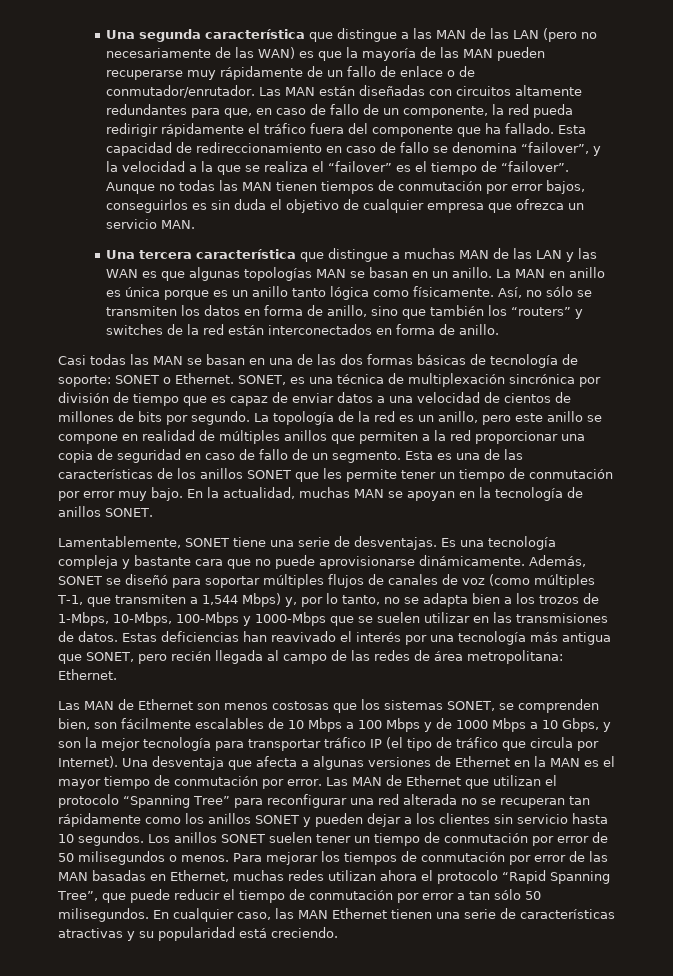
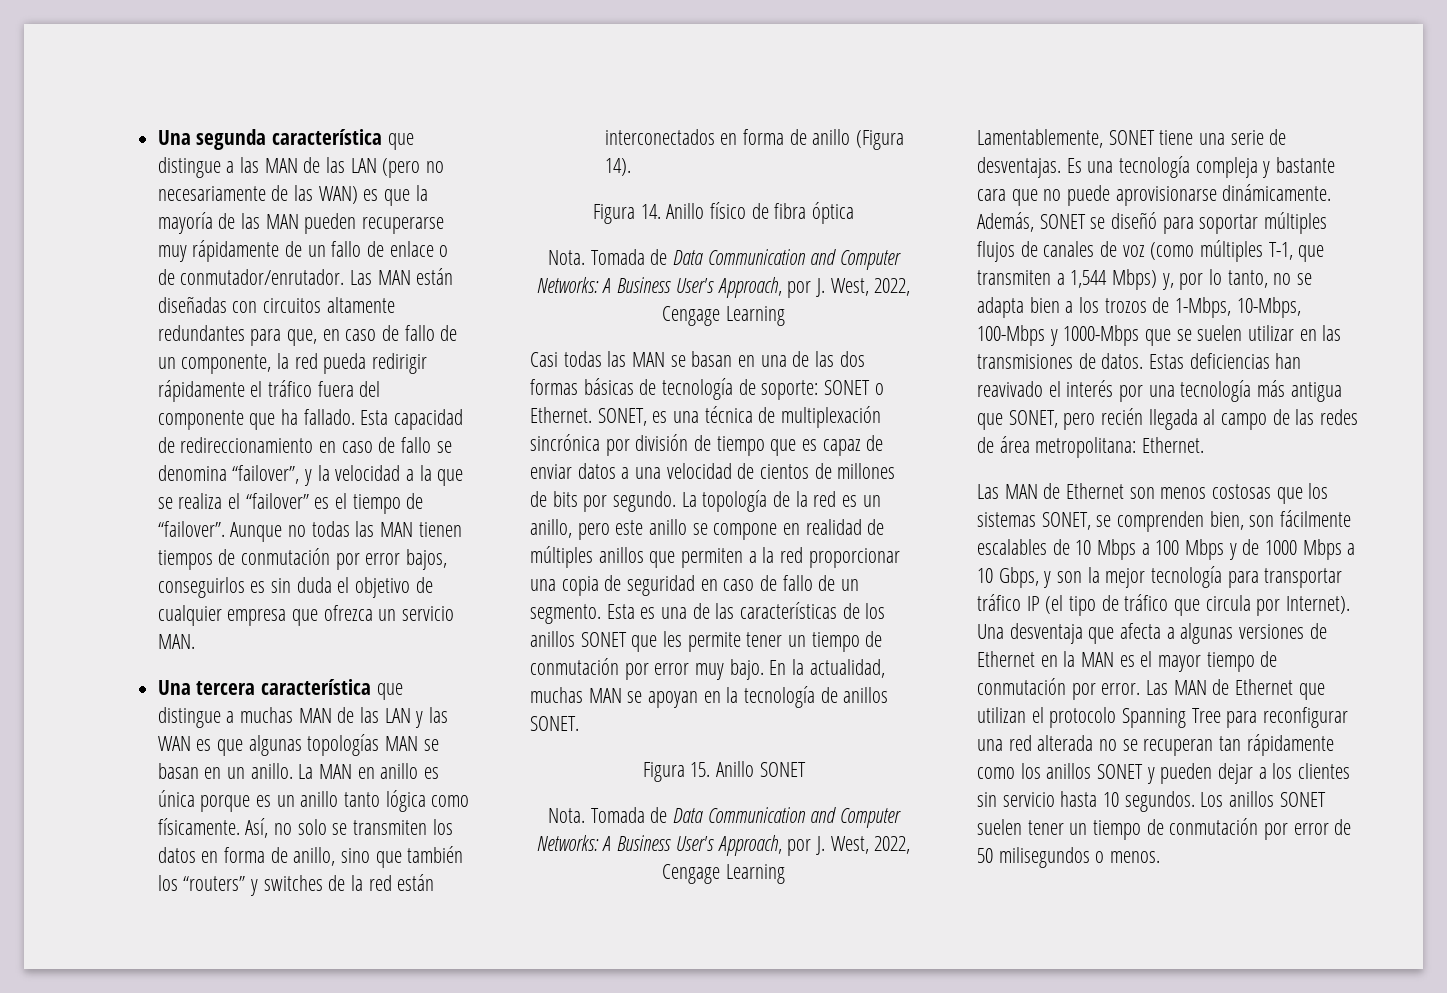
[546,286,574,297] sólo -> [297,819,327,835] solo
[459,324,500,335] anillo. -> [812,129,904,150] [604,158,631,176] [592,202,855,224] [547,249,902,270] [536,277,911,298] [662,306,785,326] anillo (Figura 14). // Figura 14. Anillo físico de fibra óptica // Nota. Tomada de Data Communication and Computer Networks: A Business User's Approach, por J. West, 2022, Cengage Learning
(153, 512) none -> [642,761,806,782] [547,807,902,828] [536,835,911,856] [662,864,785,884] // Figura 15. Anillo SONET // Nota. Tomada de Data Communication and Computer Networks: A Business User's Approach, por J. West, 2022, Cengage Learning
[123,795,230,808] “Spanning Tree” -> [1122,708,1221,728] Spanning Tree
[233,851,608,865] [58,870,610,884] [57,889,541,903] [58,908,615,922] [58,927,338,941] Para mejorar los tiempos de conmutación por error de las MAN basadas en Ethernet, muchas redes utilizan ahora el protocolo “Rapid Spanning Tree”, que puede reducir el tiempo de conmutación por error a tan sólo 50 milisegundos. En cualquier caso, las MAN Ethernet tienen una serie de características atractivas y su popularidad está creciendo. -> (1161, 857) none

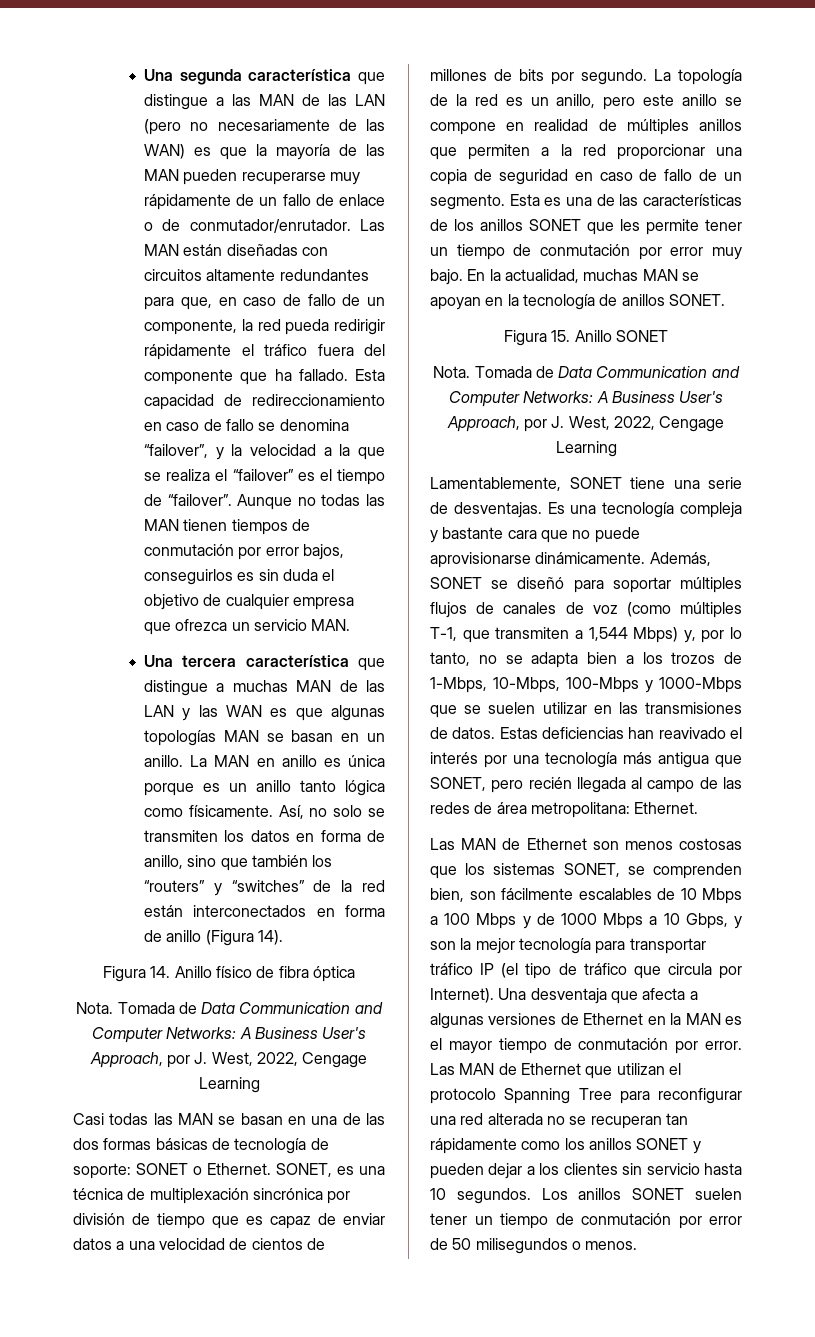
[263,875,323,891] switches -> [231,880,305,892] “switches”

